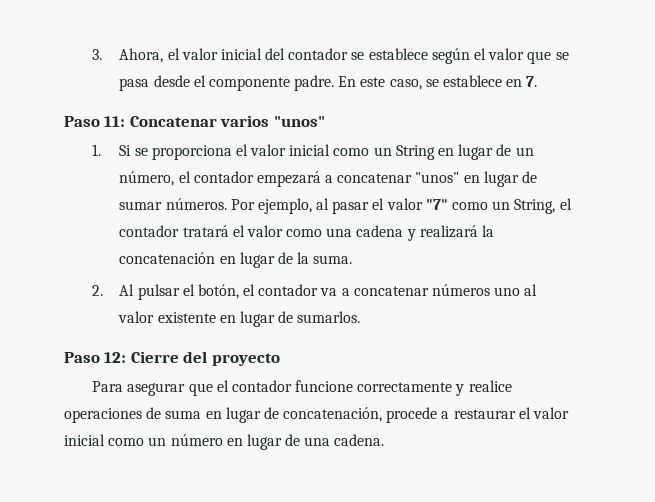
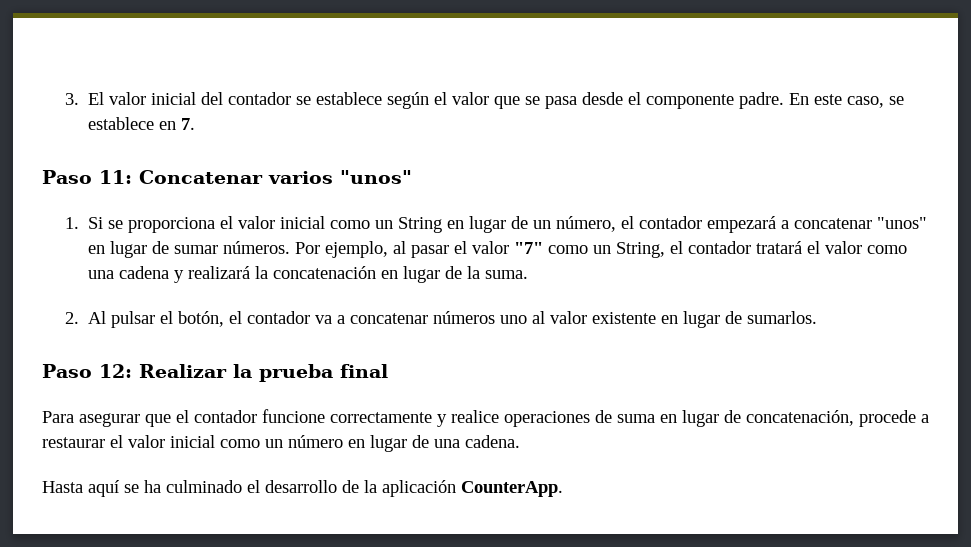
[119,48,180,63] Ahora, el -> [88,92,105,105] El
[130,351,280,366] Cierre del proyecto -> [139,364,388,382] Realizar la prueba final
(385, 440) none -> [42,480,563,497] // Hasta aquí se ha culminado el desarrollo de la aplicación CounterApp.

